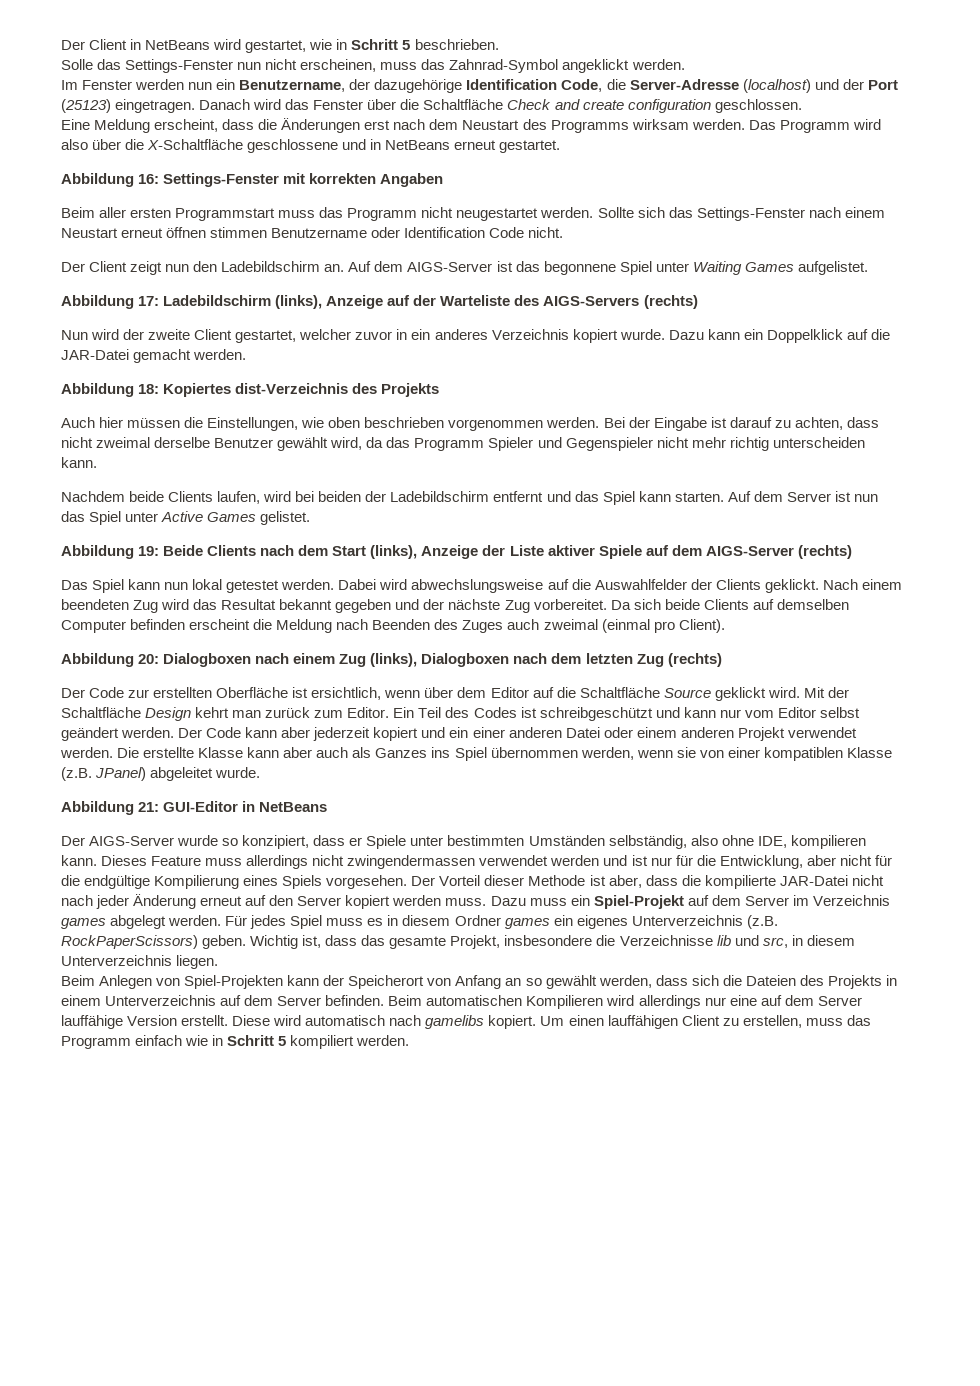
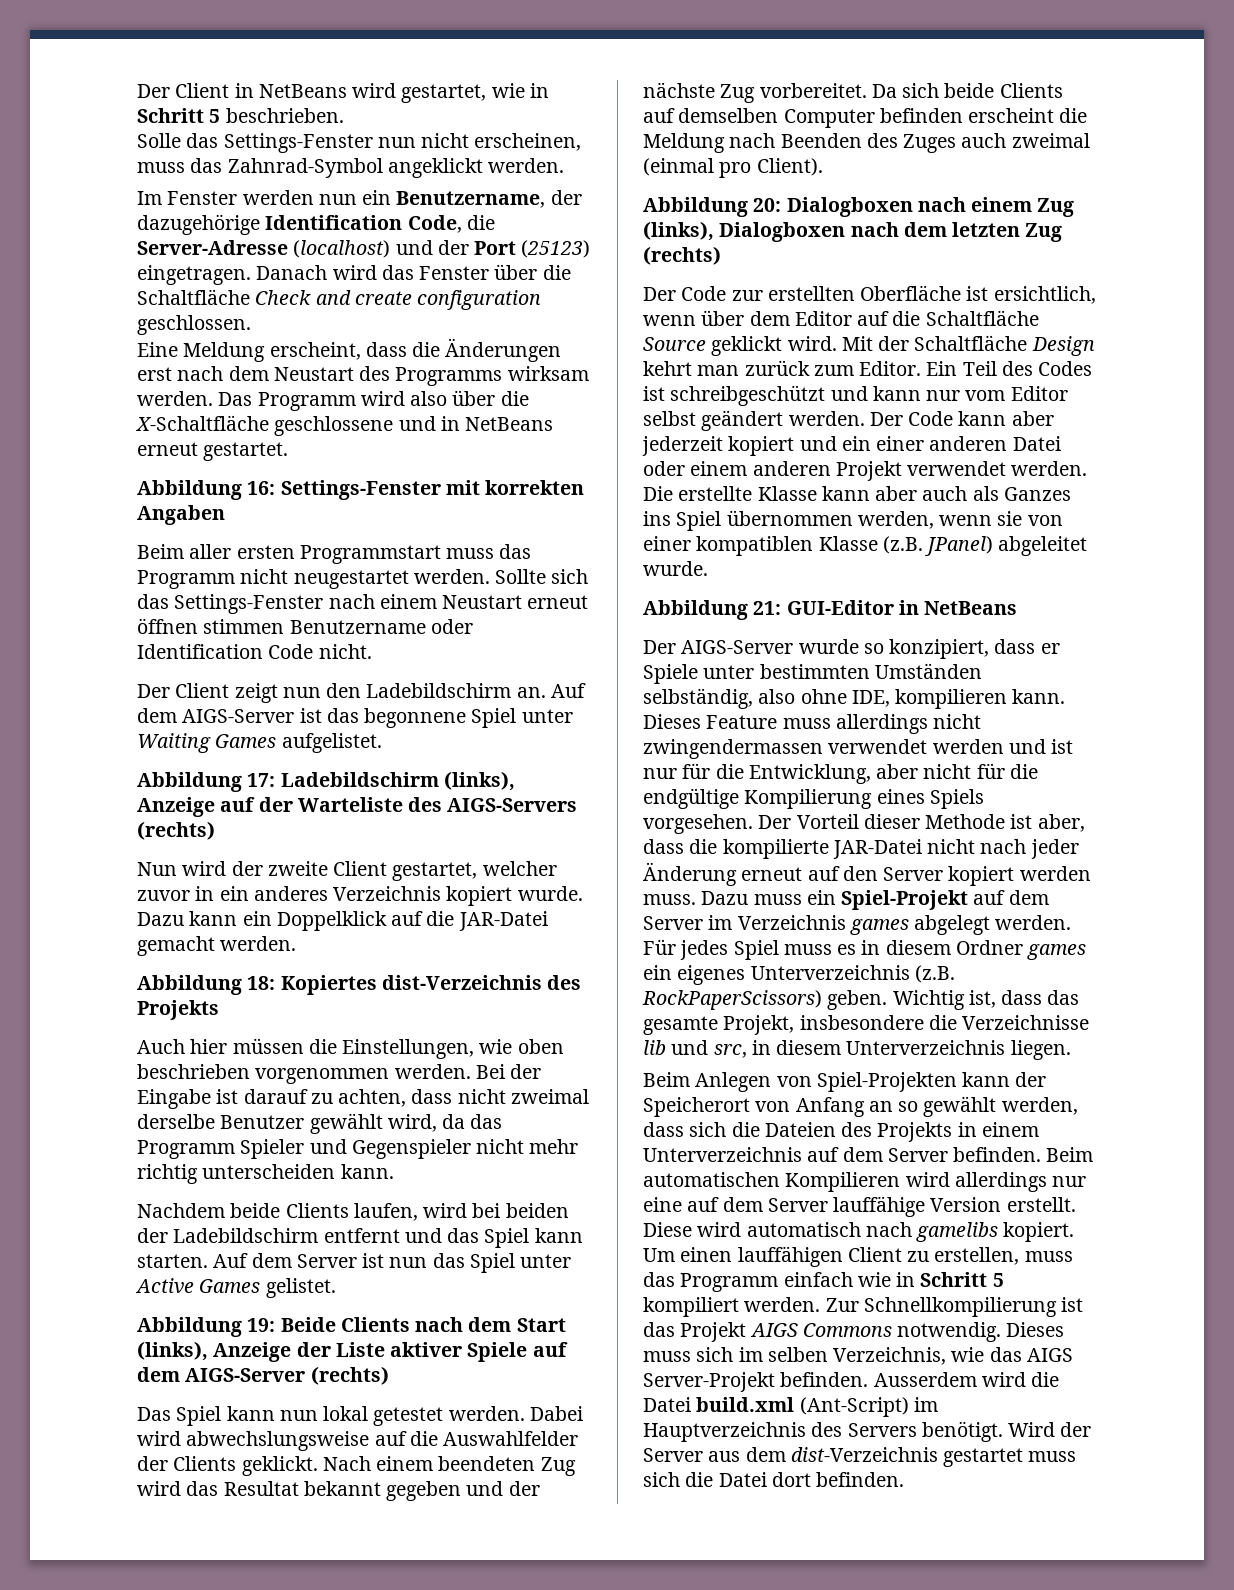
(410, 1040) none -> [825,1297,1084,1317] [643,1322,1065,1342] [643,1347,1073,1365] [643,1372,1060,1392] [643,1397,938,1417] [643,1421,1092,1442] [643,1447,1077,1467] [643,1472,905,1487] Zur Schnellkompilierung ist das Projekt AIGS Commons notwendig. Dieses muss sich im selben Verzeichnis, wie das AIGS Server-Projekt befinden. Ausserdem wird die Datei build.xml (Ant-Script) im Hauptverzeichnis des Servers benötigt. Wird der Server aus dem dist-Verzeichnis gestartet muss sich die Datei dort befinden.

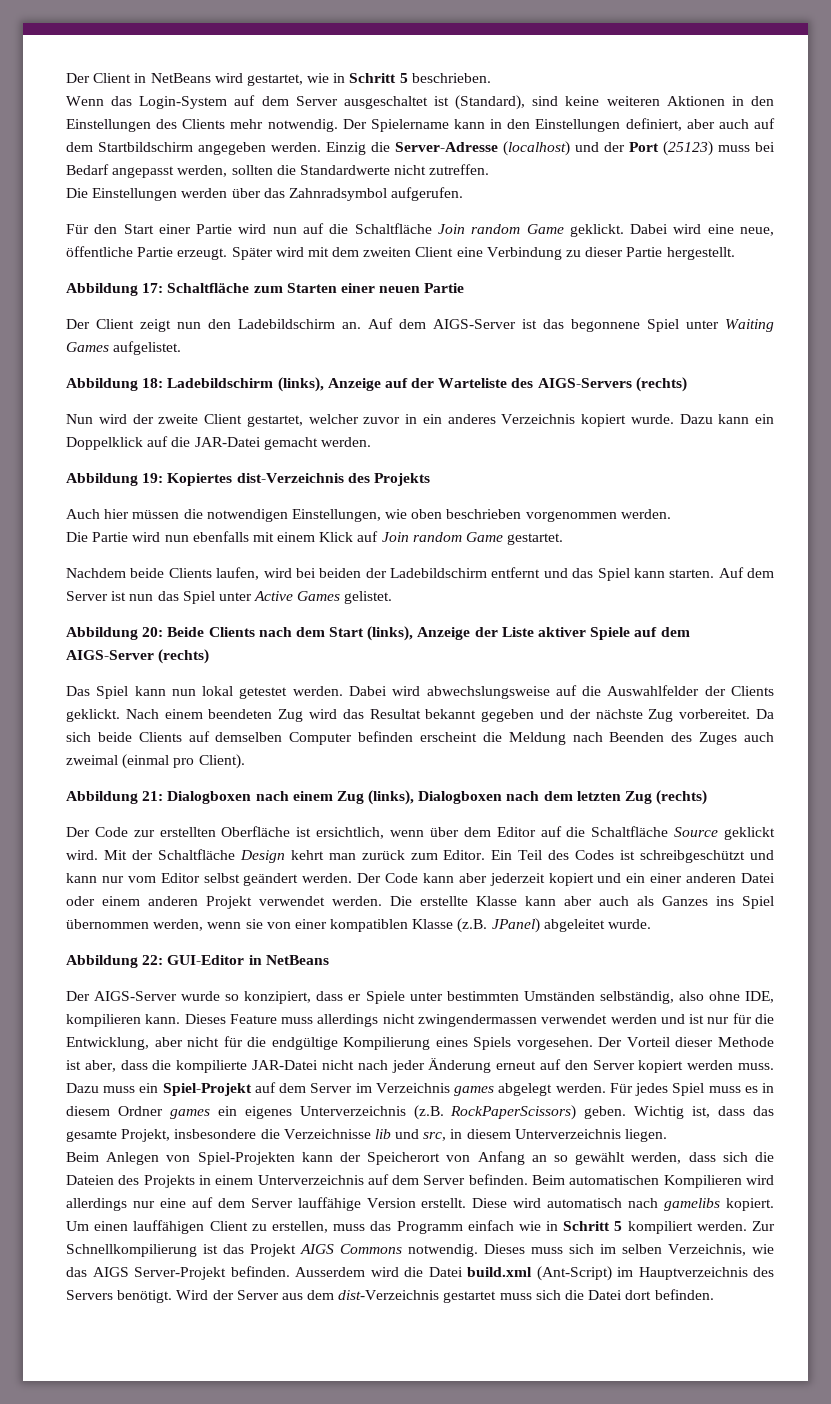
[137,133,582,153] [137,158,565,178] [137,190,582,208] [137,214,462,235] Solle das Settings-Fenster nun nicht erscheinen, muss das Zahnrad-Symbol angeklickt werden. // Im Fenster werden nun ein Benutzername, der dazugehörige Identification Code, -> [66,95,774,110] [66,118,775,132] [66,142,366,155] Wenn das Login-System auf dem Server ausgeschaltet ist (Standard), sind keine weiteren Aktionen in den Einstellungen des Clients mehr notwendig. Der Spielername kann in den Einstellungen definiert, aber auch auf dem Startbildschirm angegeben werden. Einzig
[137,264,571,285] [137,289,542,310] [137,315,251,335] [137,338,562,362] [137,366,589,386] [137,390,529,411] [136,415,554,436] [137,442,289,461] [137,480,585,500] [137,505,225,525] [137,544,532,564] [137,569,589,589] [137,594,589,614] [137,618,473,634] [137,644,372,659] eingetragen. Danach wird das Fenster über die Schaltfläche Check and create configuration geschlossen. // Eine Meldung erscheint, dass die Änderungen erst nach dem Neustart des Programms wirksam werden. Das Programm wird also über die X-Schaltfläche geschlossene und in NetBeans erneut gestartet. // Abbildung 16: Settings-Fenster mit korrekten Angaben // Beim aller ersten Programmstart muss das Programm nicht neugestartet werden. Sollte sich das Settings-Fenster nach einem Neustart erneut öffnen stimmen Benutzername oder Identification Code nicht. -> [718,142,775,152] [66,164,490,178] [66,187,464,201] [66,223,774,237] [66,246,735,260] [66,283,465,296] muss bei Bedarf angepasst werden, sollten die Standardwerte nicht zutreffen. // Die Einstellungen werden über das Zahnradsymbol aufgerufen. // Für den Start einer Partie wird nun auf die Schaltfläche Join random Game geklickt. Dabei wird eine neue, öffentliche Partie erzeugt. Später wird mit dem zweiten Client eine Verbindung zu dieser Partie hergestellt. // Abbildung 17: Schaltfläche zum Starten einer neuen Partie
[247,773,276,787] 17: -> [142,378,164,388] 18:
[247,976,276,990] 18: -> [142,473,164,483] 19:
(337, 1046) none -> [206,509,288,522] notwendigen
[475,1064,542,1079] [137,1089,589,1109] [137,1113,503,1134] [137,1139,579,1159] [137,1164,394,1184] Bei der Eingabe ist darauf zu achten, dass nicht zweimal derselbe Benutzer gewählt wird, da das Programm Spieler und Gegenspieler nicht mehr richtig unterscheiden kann. -> [66,531,564,545] // Die Partie wird nun ebenfalls mit einem Klick auf Join random Game gestartet.
[247,1318,276,1332] 19: -> [142,627,164,637] 20:
[753,198,782,212] 20: -> [142,791,164,801] 21:
[753,601,782,615] 21: -> [142,955,164,965] 22:

